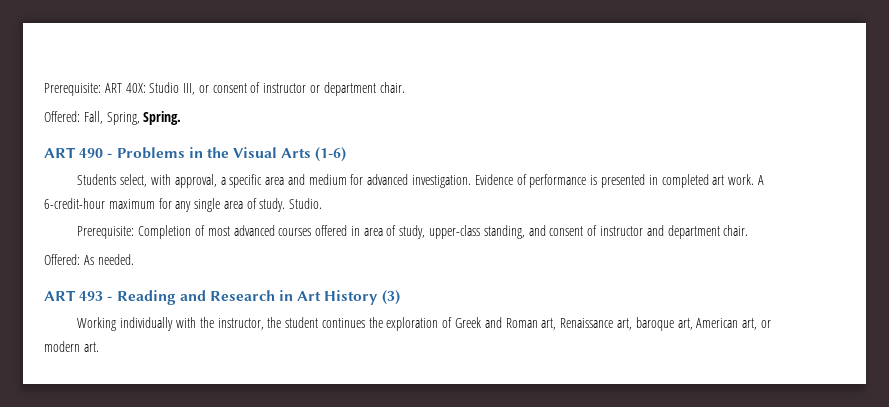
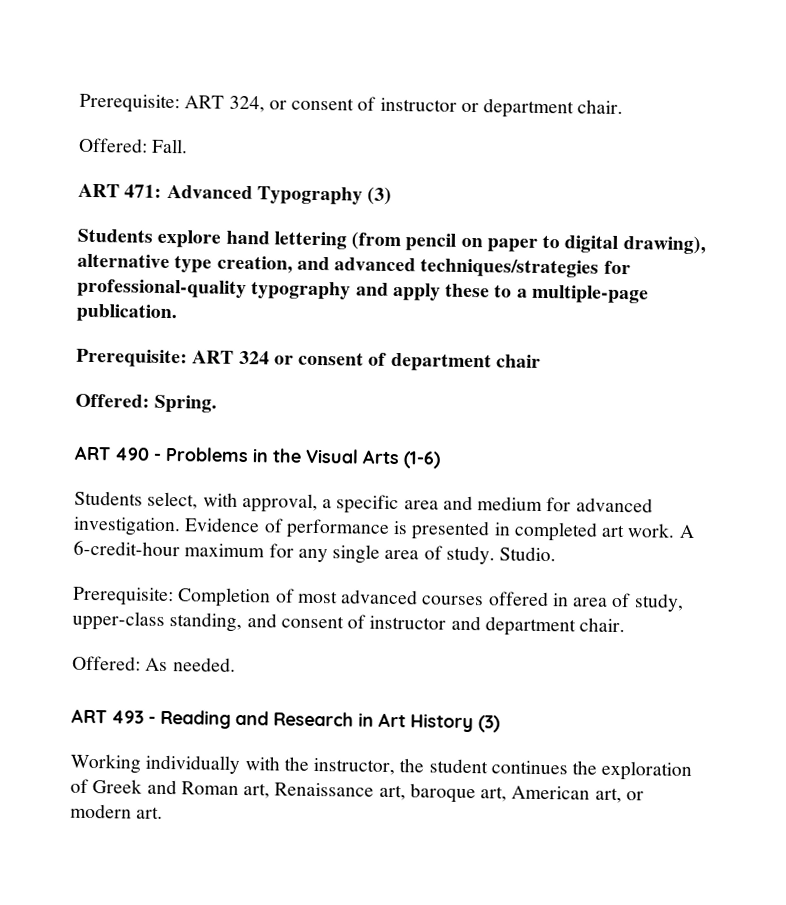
[44,82,196,96] Prerequisite: ART 40X: Studio III, -> [79,93,265,114] Prerequisite: ART 324,
[83,111,140,125] Fall, Spring, -> [151,138,189,154] [78,183,393,205] [77,228,706,255] [77,253,631,278] [77,278,649,304] [76,303,177,323] [76,348,541,372] [75,393,150,408] Fall. // ART 471: Advanced Typography (3) // Students explore hand lettering (from pencil on paper to digital drawing), alternative type creation, and advanced techniques/strategies for professional-quality typography and apply these to a multiple-page publication. // Prerequisite: ART 324 or consent of department chair // Offered:

